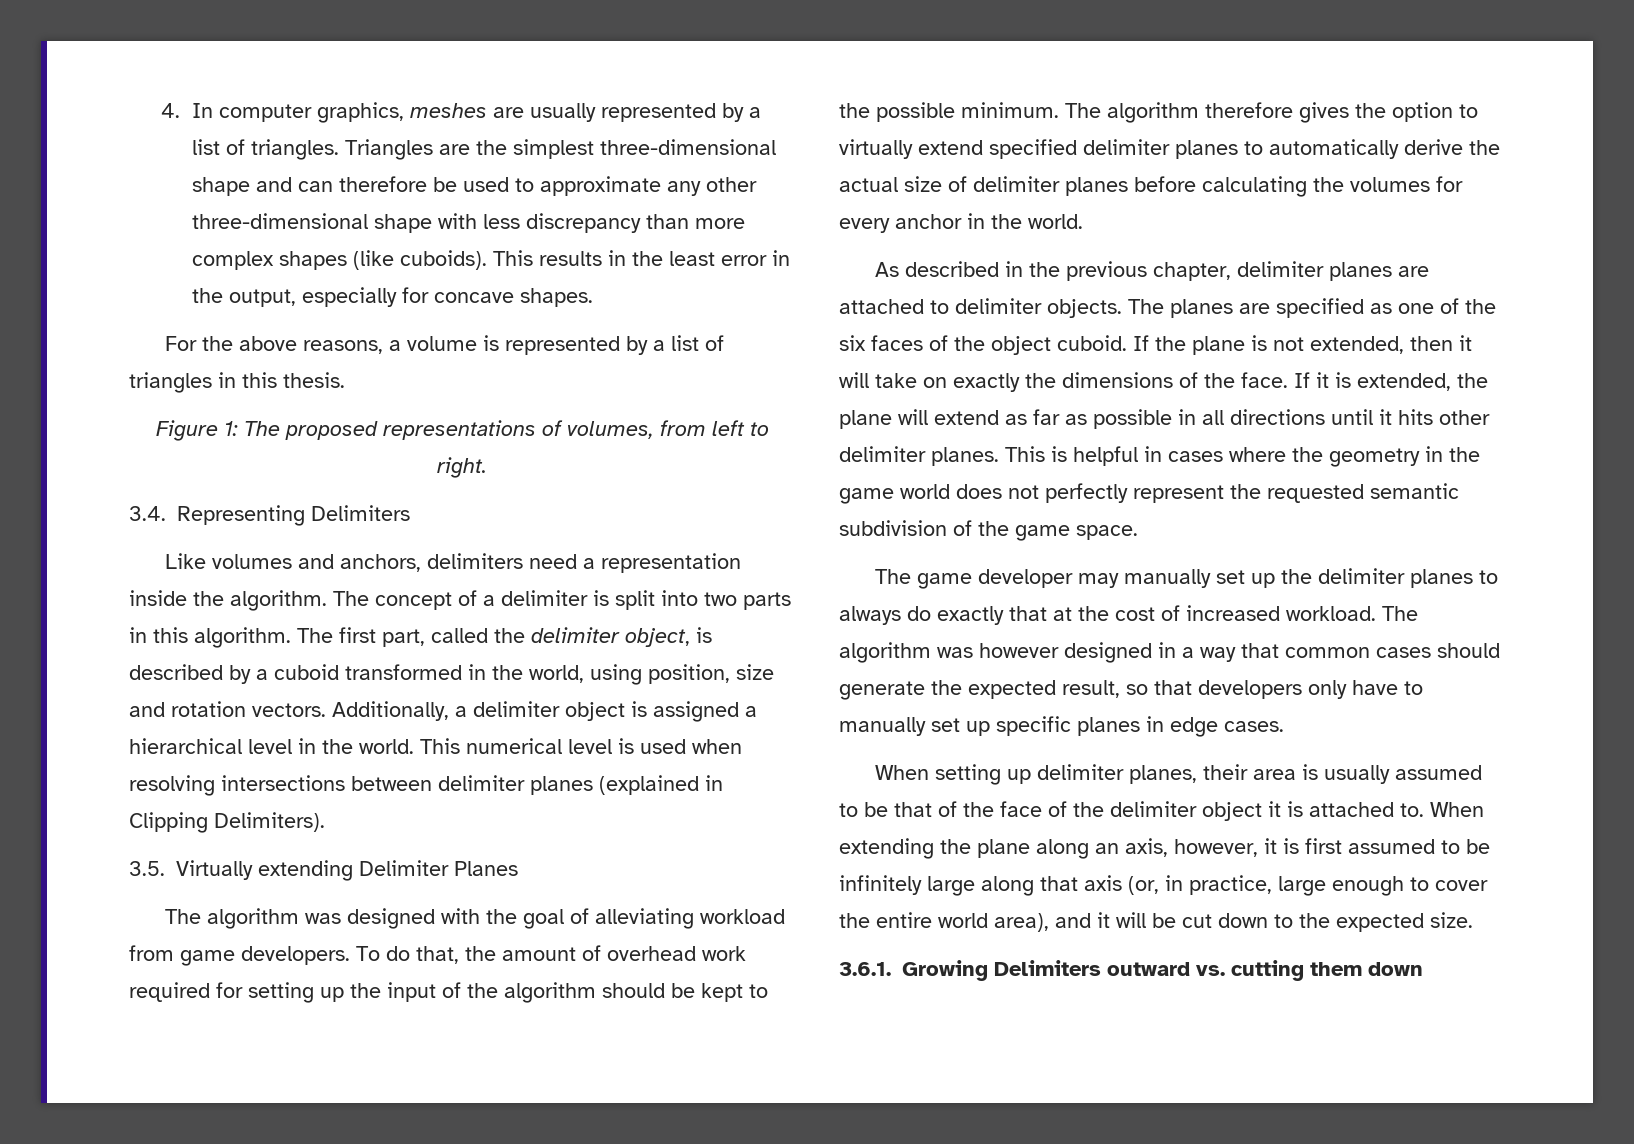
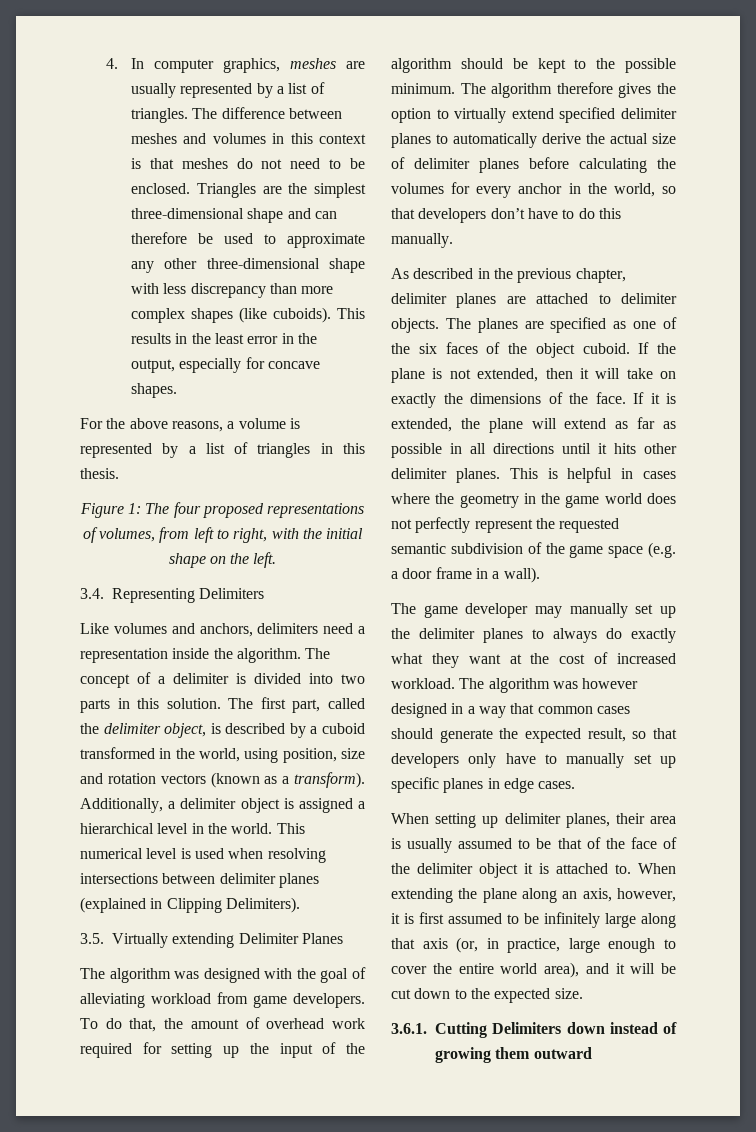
(340, 149) none -> [192,107,343,119] [131,133,366,144] [131,158,365,169] [131,183,191,194] The difference between meshes and volumes in this context is that meshes do not need to be enclosed.
(280, 428) none -> [173,502,201,518] four
[437,457,487,478] right. -> [233,528,364,543] [168,552,277,568] right, with the initial shape on the left.
[615,590,655,610] split -> [254,673,301,684] divided
[194,627,291,648] algorithm. -> [166,698,221,709] solution.
[252,703,326,717] vectors. -> [160,772,365,788] vectors (known as a transform).
[1028,214,1083,229] world. -> [613,183,676,197] [391,208,621,223] [391,233,453,248] world, so that developers don’t have to do this manually.
[1076,525,1138,540] space. -> [608,542,676,558] [391,567,540,583] space (e.g. a door frame in a wall).
[1009,606,1047,621] that -> [391,653,501,668] what they want
[902,960,1423,981] Growing Delimiters outward vs. cutting them down -> [435,1022,677,1038] [435,1047,592,1063] Cutting Delimiters down instead of growing them outward

